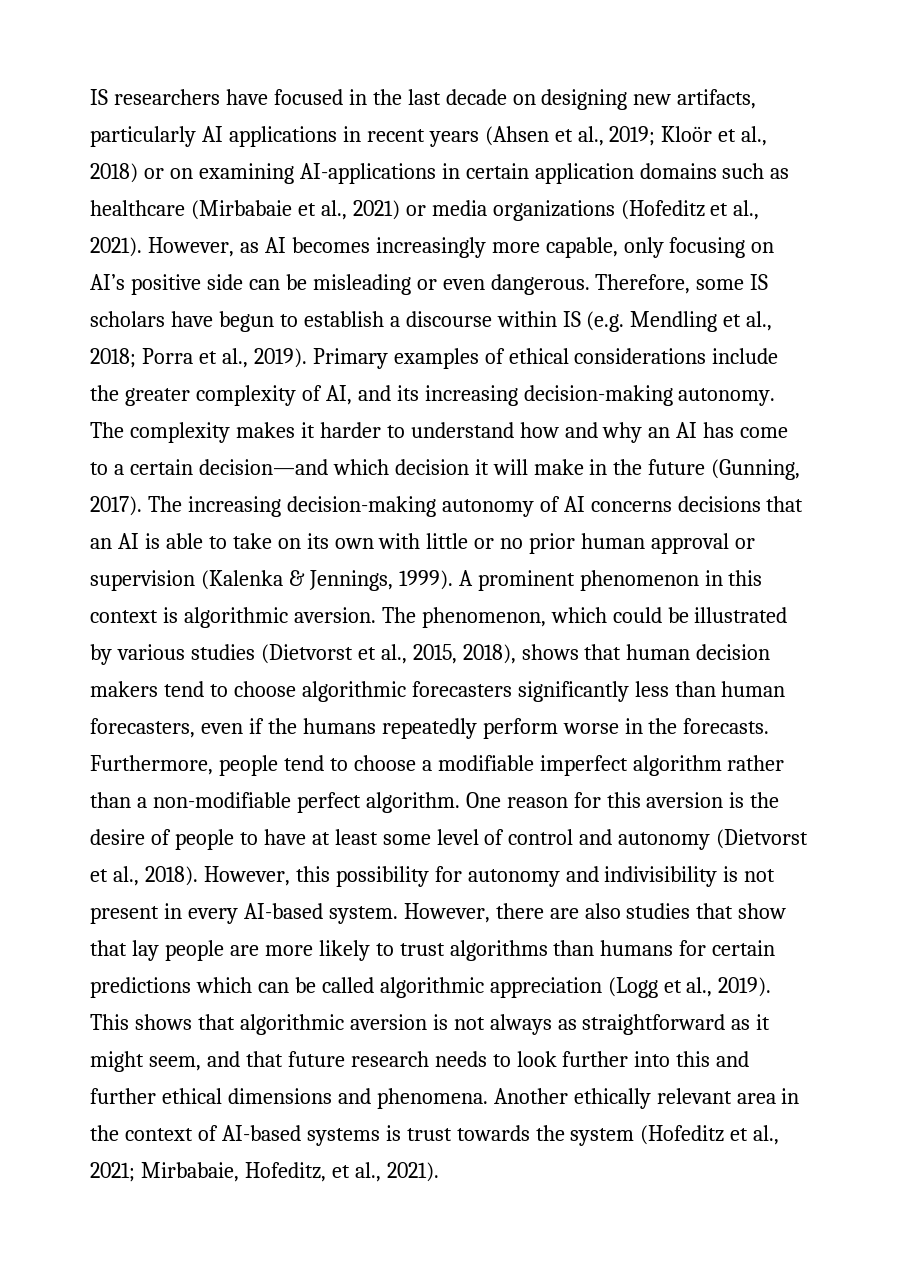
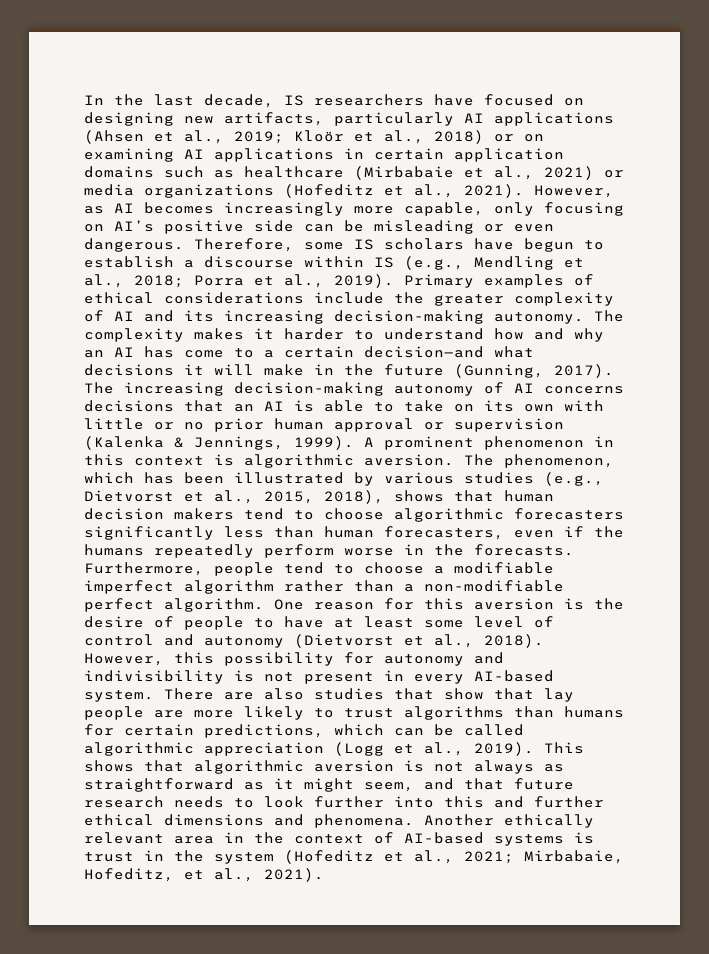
[90,89,507,105] IS researchers have focused in the last decade -> [84,94,554,108] In the last decade, IS researchers have focused
[342,126,479,147] in recent years -> (614, 119) none
[299,163,436,184] AI-applications -> [184,148,334,162] AI applications
[586,311,625,332] (e.g. -> [404,256,464,270] (e.g.,
[325,385,352,405] AI, -> [114,311,134,321] AI
[332,459,469,475] which decision -> [494,346,534,358] [84,364,174,376] what decisions
[612,607,689,623] could be -> [144,472,224,484] has been
[260,644,353,664] (Dietvorst -> [544,472,604,486] [84,490,174,502] (e.g., Dietvorst
[403,903,544,923] However, there -> [164,688,214,700] There
[90,977,191,998] predictions -> [204,724,324,738] predictions,
[456,1125,530,1141] towards -> [144,850,164,861] in

